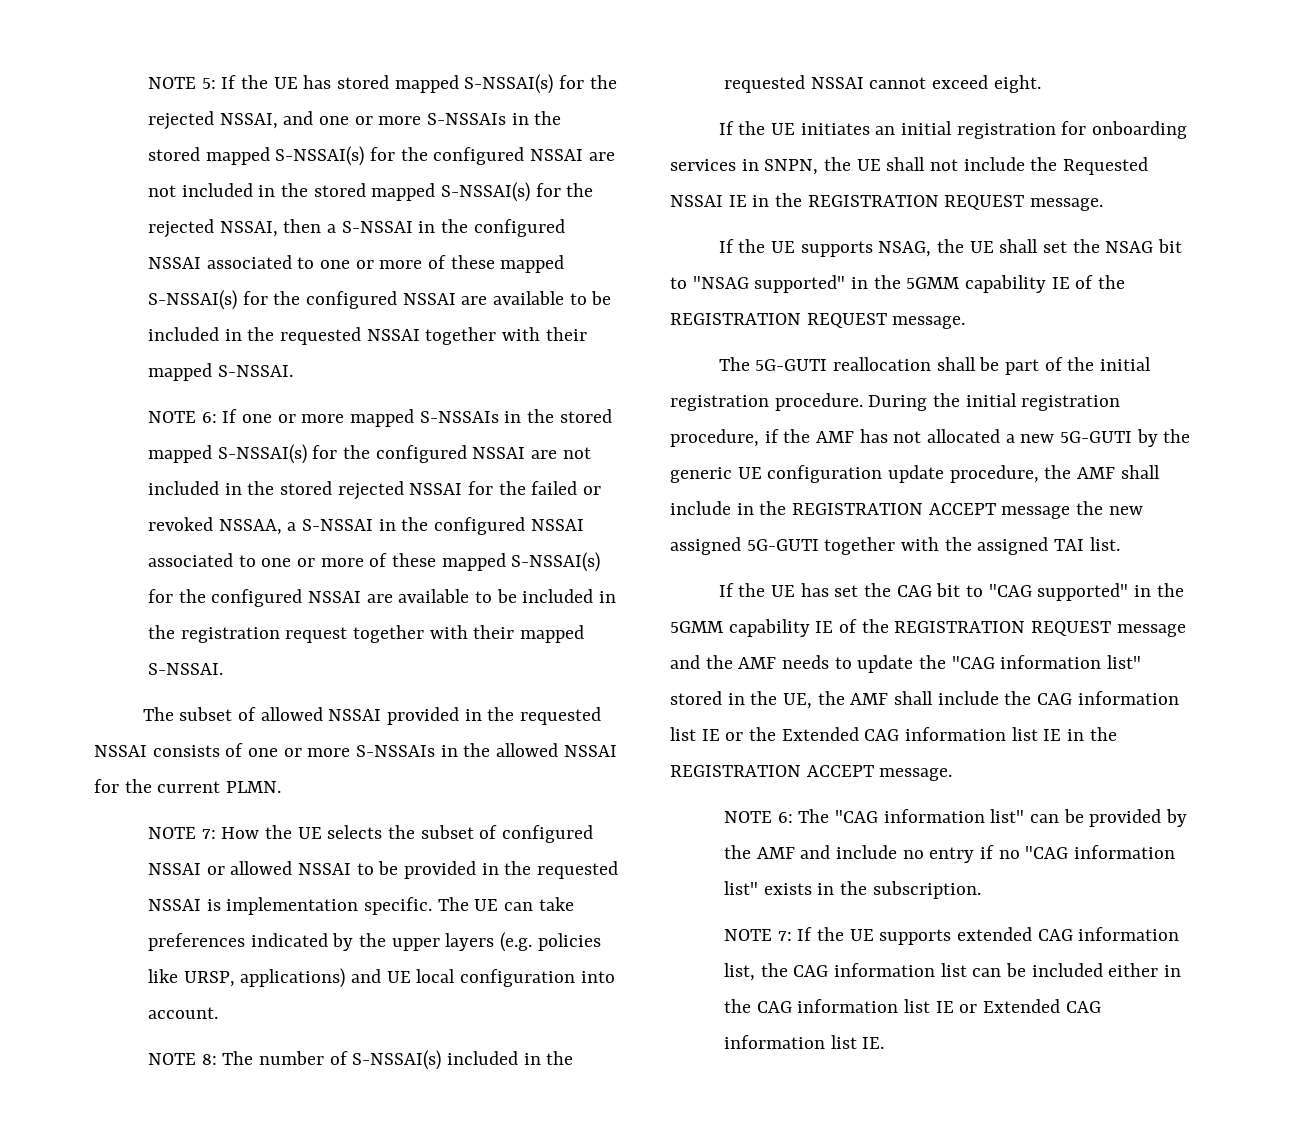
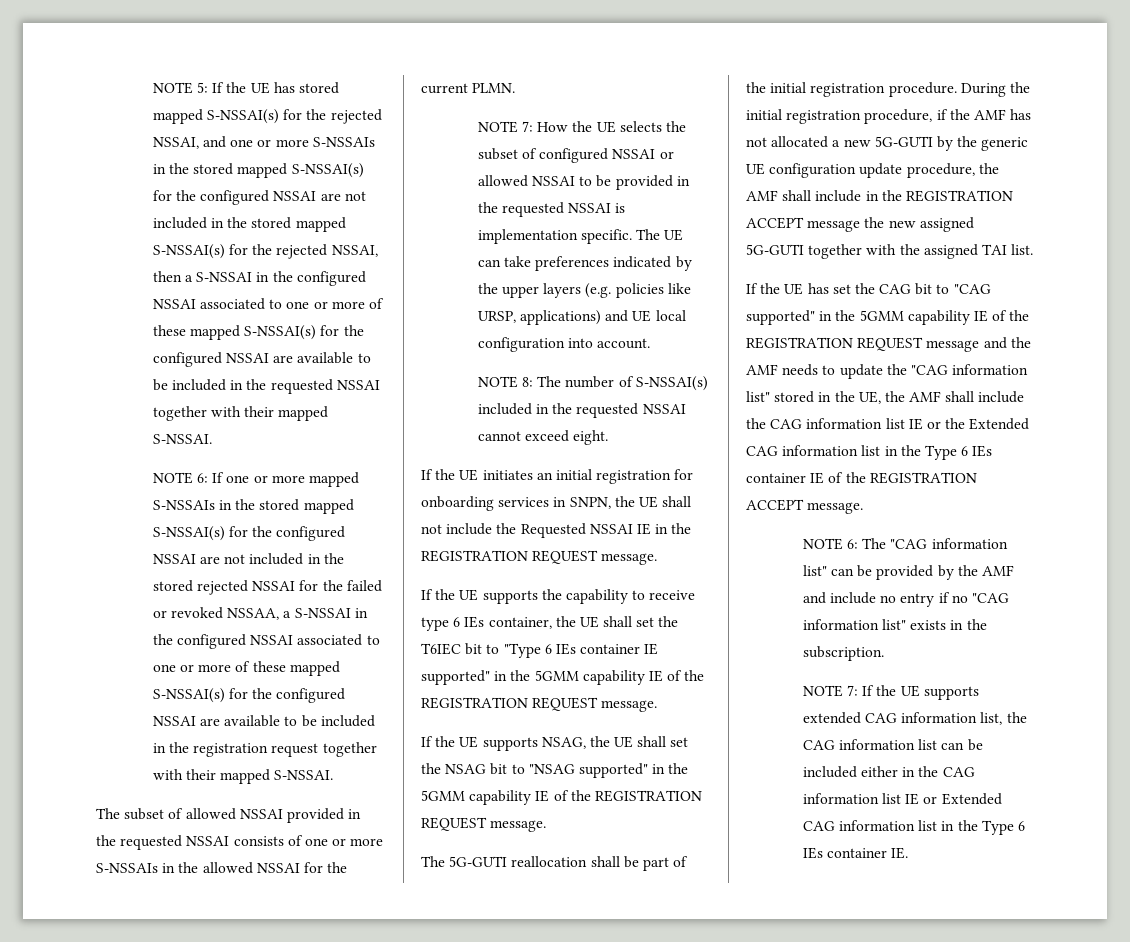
(1104, 204) none -> [421,589,696,604] [421,616,679,631] [421,643,659,658] [421,670,705,685] [421,697,658,712] // If the UE supports the capability to receive type 6 IEs container, the UE shall set the T6IEC bit to "Type 6 IEs container IE supported" in the 5GMM capability IE of the REGISTRATION REQUEST message.
[1043,729,1085,741] IE in -> [884,445,993,460] [746,472,844,484] in the Type 6 IEs container IE of
(857, 1042) none -> [941,820,1025,835] [802,847,887,859] in the Type 6 IEs container

